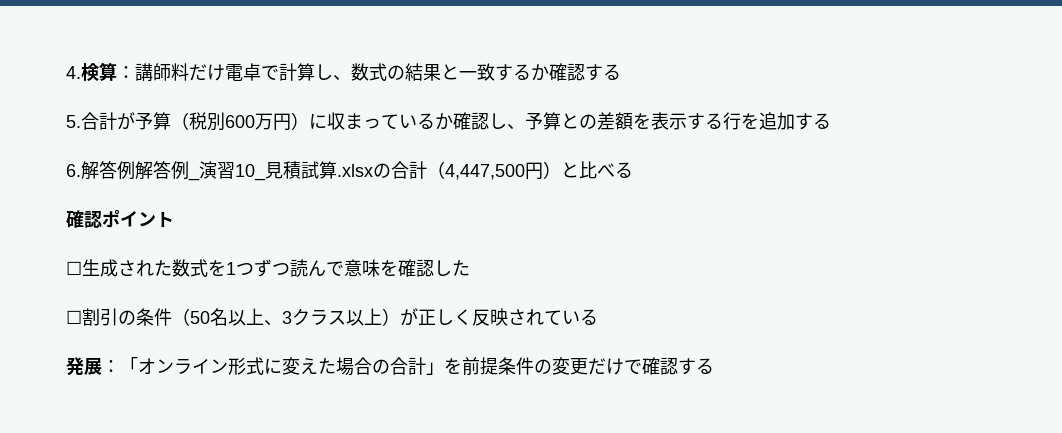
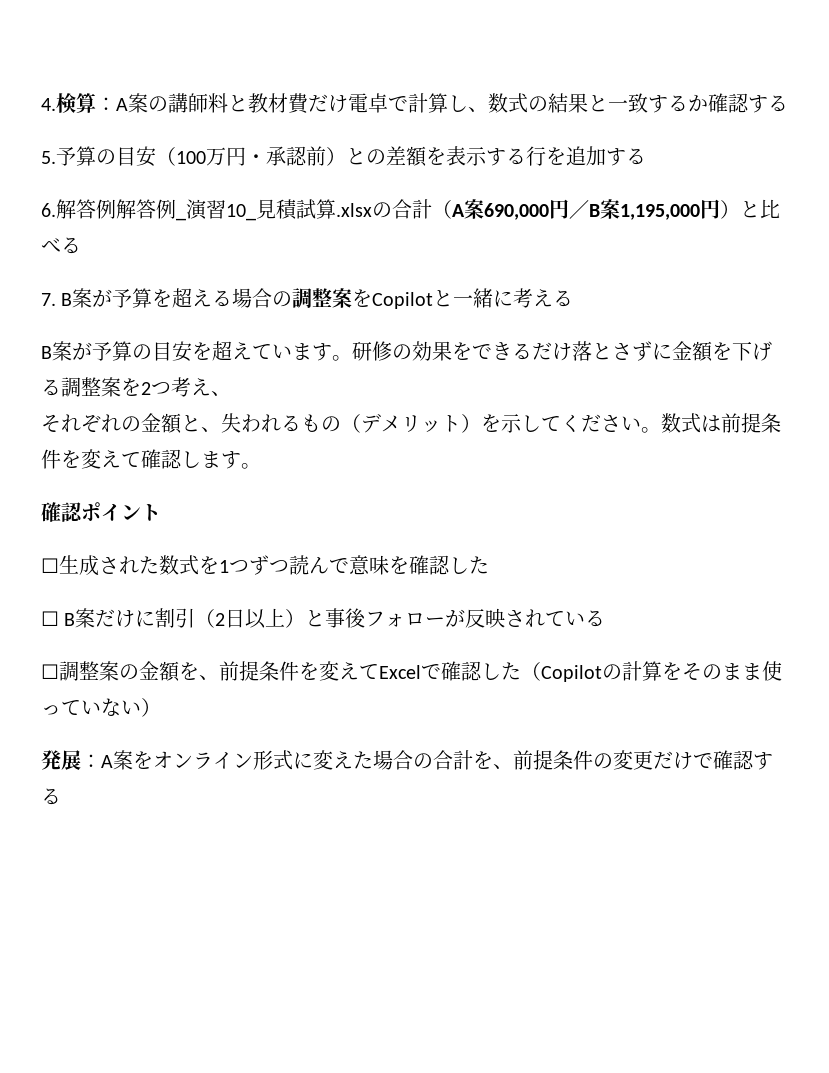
[135,63,189,81] 講師料 -> [116,93,309,114] A案の講師料と教材費
[81,112,561,131] 合計が予算（税別600万円）に収まっているか確認し、予算 -> [56,146,346,167] 予算の目安（100万円・承認前）
[445,161,633,180] 4,447,500円）と比べる -> [452,199,780,220] [41,237,81,254] [41,288,574,309] [41,341,772,362] [41,377,231,397] [41,413,781,434] [41,449,261,469] A案690,000円／B案1,195,000円）と比べる // 7. B案が予算を超える場合の調整案をCopilotと一緒に考える // B案が予算の目安を超えています。研修の効果をできるだけ落とさずに金額を下げる調整案を2つ考え、 // それぞれの金額と、失われるもの（デメリット）を示してください。数式は前提条件を変えて確認します。
[82,308,598,326] 割引の条件（50名以上、3クラス以上）が正しく反映されている -> [64,608,606,629] [41,661,782,682] [41,698,161,717] B案だけに割引（2日以上）と事後フォローが反映されている // ☐調整案の金額を、前提条件を変えてExcelで確認した（Copilotの計算をそのまま使っていない）
[120,357,138,373] 「 -> [101,750,153,770] A案を
[426,358,462,375] 」を -> [473,751,513,769] を、

